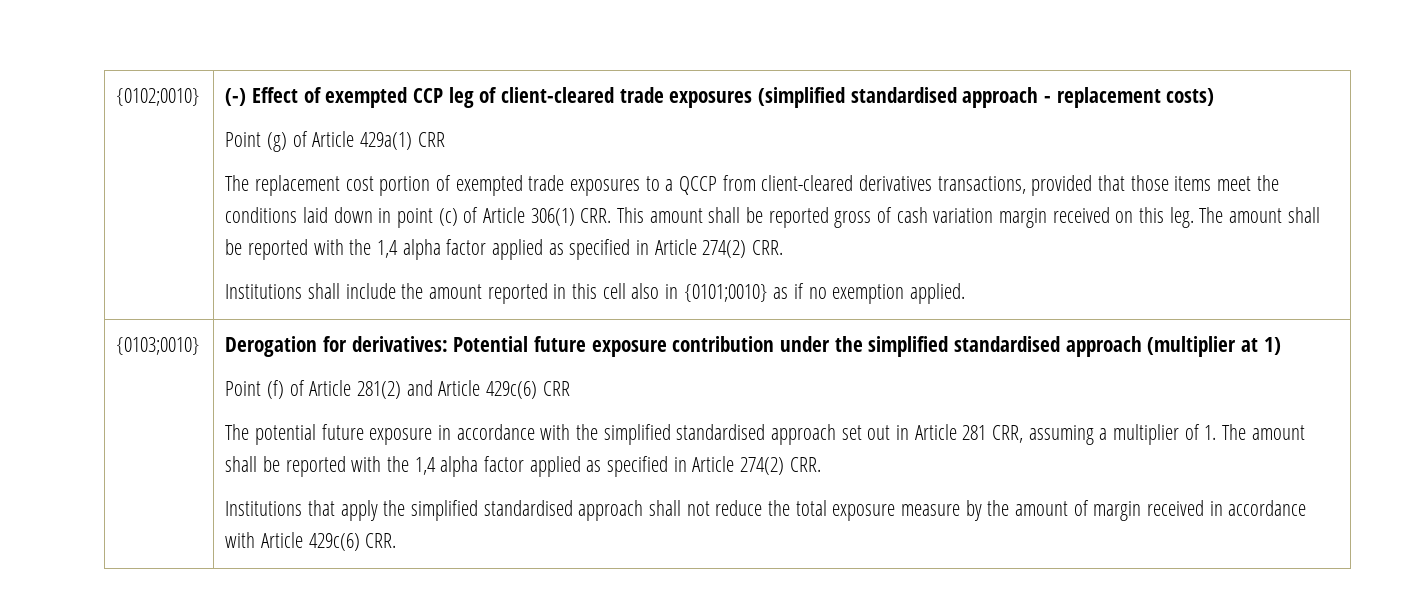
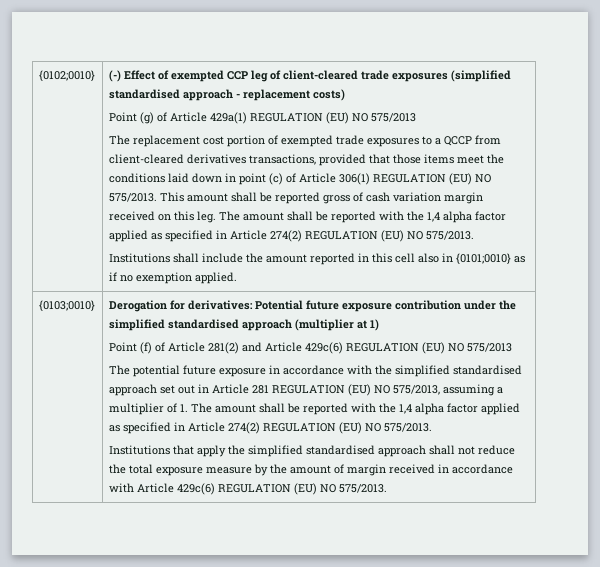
[417,132,445,147] CRR -> [249,112,416,124] REGULATION (EU) NO 575/2013
[580,208,612,223] CRR. -> [372,173,491,185] [108,193,157,202] REGULATION (EU) NO 575/2013.
[751,240,783,255] CRR. -> [304,230,474,242] REGULATION (EU) NO 575/2013.
[542,381,570,396] CRR -> [345,342,512,354] REGULATION (EU) NO 575/2013
[991,425,1023,443] CRR, -> [271,384,440,396] REGULATION (EU) NO 575/2013,
[789,457,821,472] CRR. -> [262,422,432,434] REGULATION (EU) NO 575/2013.
[365,533,397,548] CRR. -> [217,483,387,495] REGULATION (EU) NO 575/2013.

